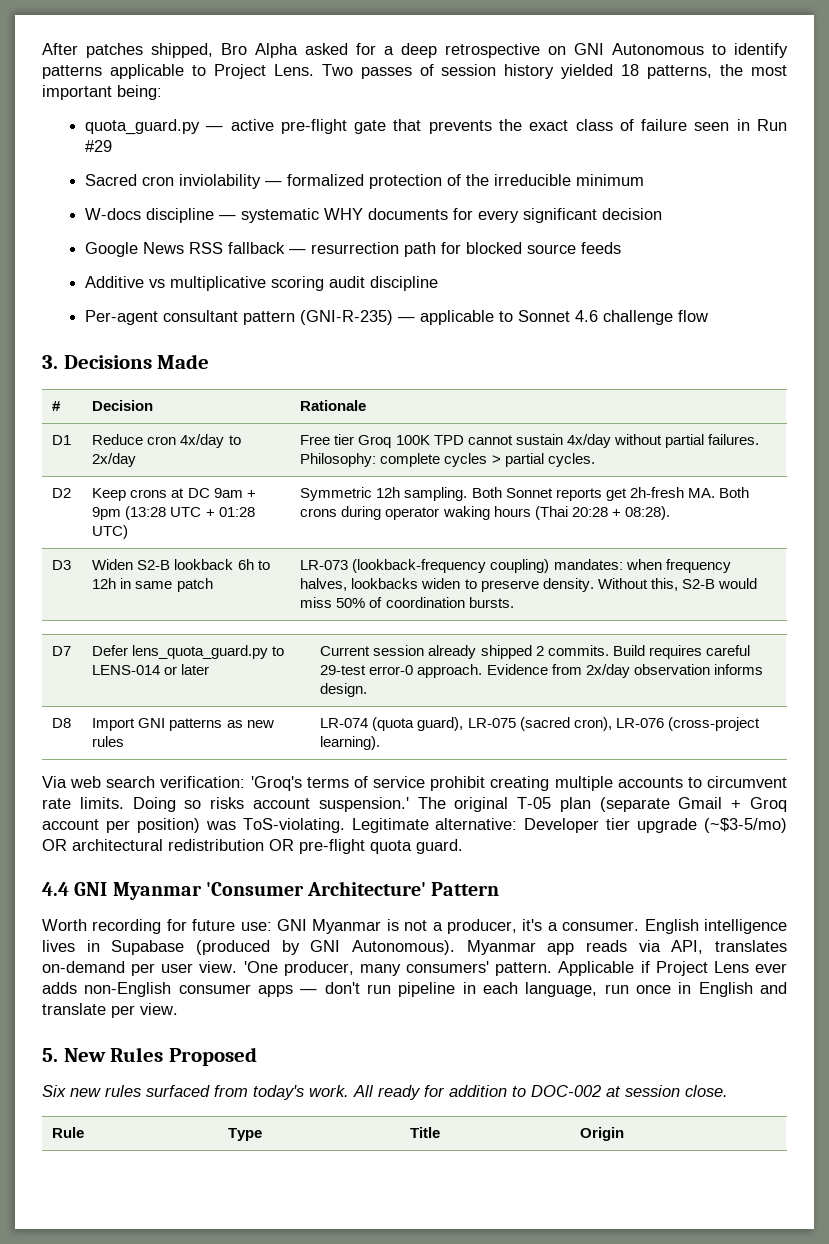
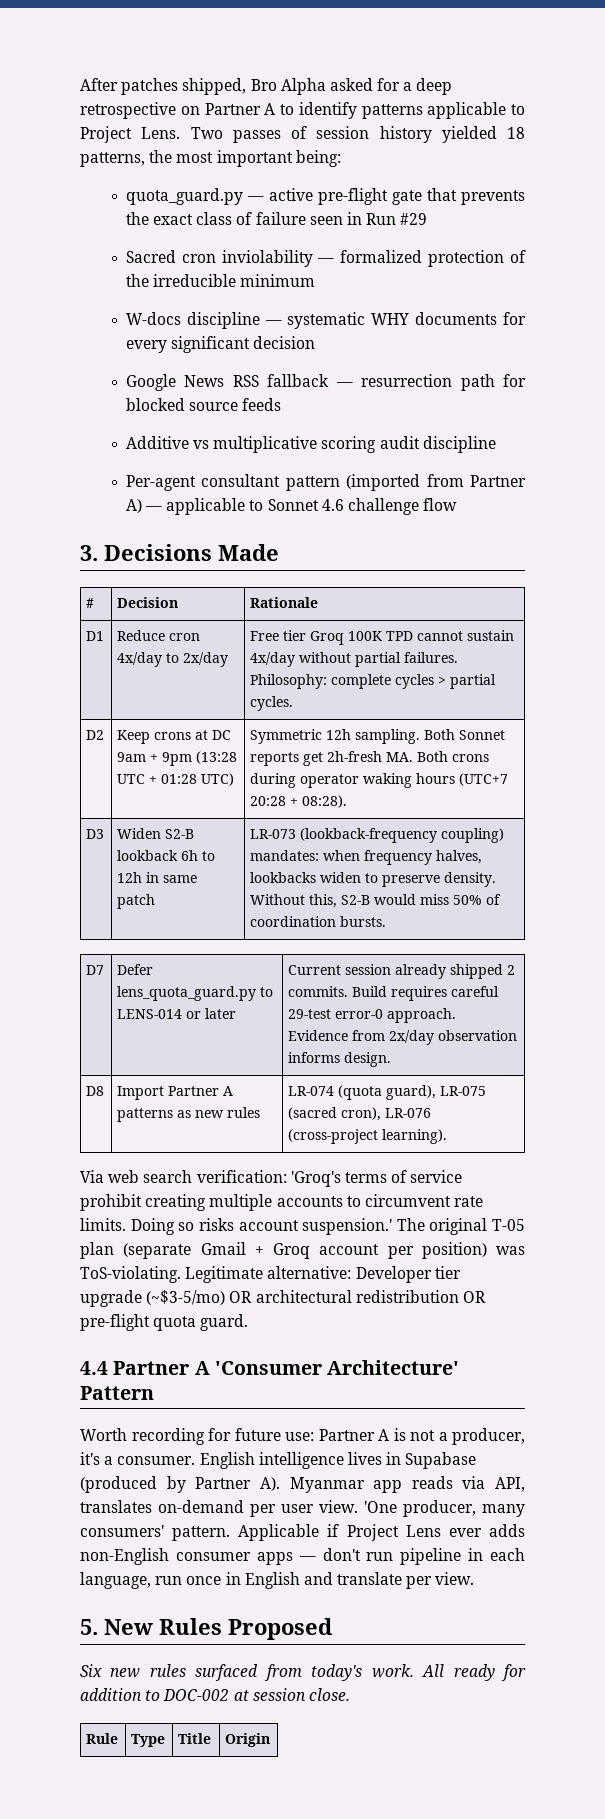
[574,43,704,55] GNI Autonomous -> [204,103,276,115] Partner A
[300,310,394,325] (GNI-R-235) -> [346,474,526,491] [125,499,142,513] (imported from Partner A)
[534,506,568,520] (Thai -> [459,773,509,786] (UTC+7
[138,718,166,728] GNI -> [168,1086,234,1096] Partner A
[74,882,202,900] GNI Myanmar -> [113,1361,210,1375] Partner A
[277,919,382,934] GNI Myanmar -> [318,1429,389,1441] Partner A
[310,940,455,955] GNI Autonomous). -> [195,1477,280,1491] Partner A).

